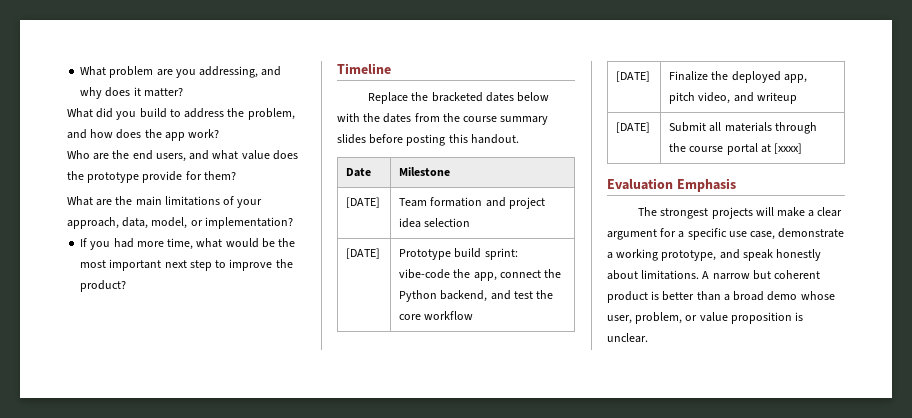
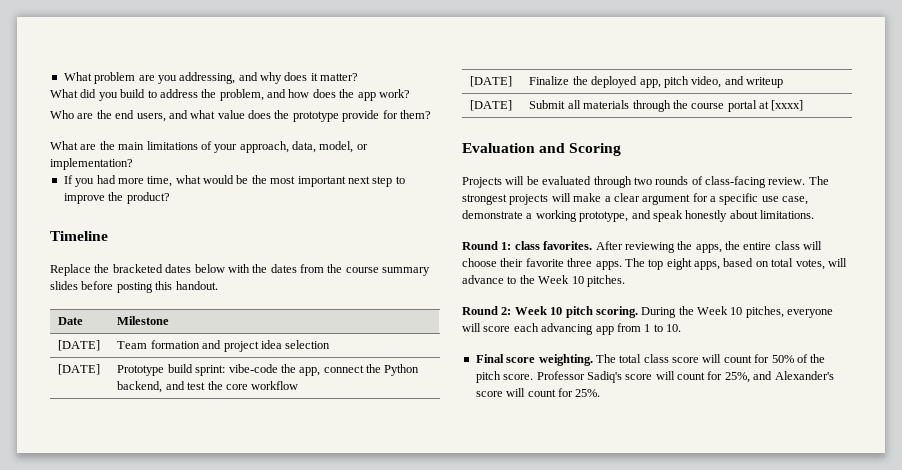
[676,178,736,192] Emphasis // -> [539,143,622,156] [462,176,806,188] and Scoring // Projects will be evaluated through two rounds of class-facing review.
[702,270,821,280] [607,291,835,303] [607,312,804,324] [607,333,648,343] A narrow but coherent product is better than a broad demo whose user, problem, or value proposition is unclear. -> [462,241,823,253] [462,258,847,270] [462,275,625,287] [462,306,834,318] [462,323,681,335] [475,354,826,366] [475,371,834,383] [475,388,601,397] // Round 1: class favorites. After reviewing the apps, the entire class will choose their favorite three apps. The top eight apps, based on total votes, will advance to the Week 10 pitches. // Round 2: Week 10 pitch scoring. During the Week 10 pitches, everyone will score each advancing app from 1 to 10. // Final score weighting. The total class score will count for 50% of the pitch score. Professor Sadiq's score will count for 25%, and Alexander's score will count for 25%.

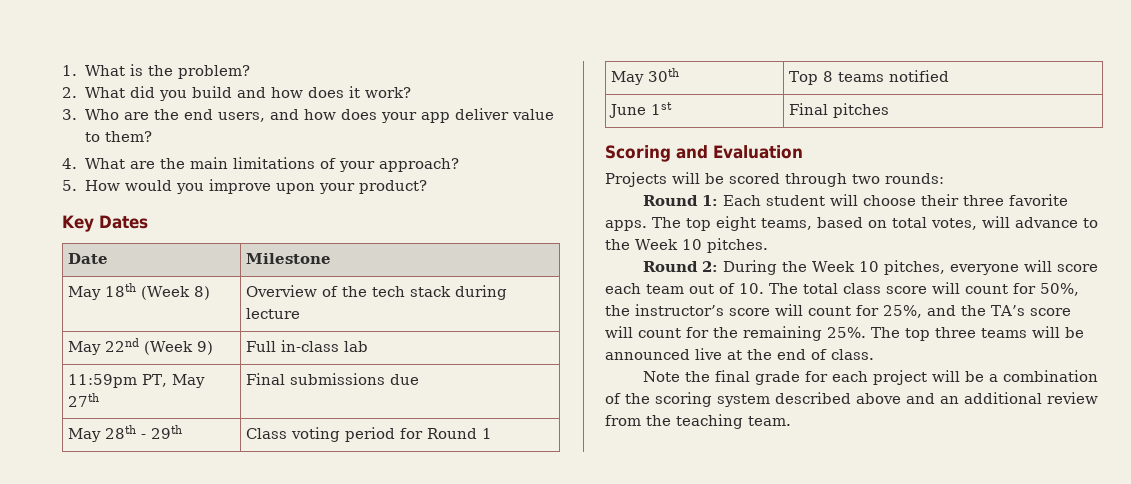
[63,72,359,84] [50,89,376,101] What problem are you addressing, and why does it matter? // What did you build to address the problem, and how does the app -> [62,64,250,79] [62,86,360,101] 1. What is the problem? // 2. What did you build and how does it
(410, 93) none -> [62,109,77,120] 3.
[190,110,398,122] what value does the prototype provide for -> [303,108,554,123] [84,132,100,142] how does your app deliver value to
(431, 114) none -> [62,158,77,169] 4.
[239,141,368,153] [50,158,133,170] [63,175,405,187] [63,192,170,204] [50,231,108,241] [50,264,431,276] [50,281,218,293] [58,317,84,325] [117,316,170,325] [58,340,101,351] [117,340,331,352] [58,364,101,375] [117,364,420,376] [117,381,299,393] [470,76,513,87] [529,76,784,88] [470,100,513,111] [529,100,804,112] approach, data, model, or implementation? // If you had more time, what would be the most important next step to improve the product? // Timeline // Replace the bracketed dates below with the dates from the course summary slides before posting this handout. // Date | Milestone // [DATE] | Team formation and project idea selection // [DATE] | Prototype build sprint: vibe-code the app, connect the Python backend, and test the core workflow // [DATE] | Finalize the deployed app, pitch video, and writeup // [DATE] | Submit all materials through the course portal at [xxxx] // -> [378,158,459,172] [62,179,427,194] [62,215,148,232] [68,253,109,264] [246,253,332,264] [68,283,211,300] [246,285,508,300] [246,308,301,319] [68,338,214,355] [246,340,369,352] [68,374,206,388] [68,393,100,407] [246,373,420,385] [68,425,183,442] [246,427,493,442] [611,68,680,85] [789,70,950,85] [609,102,673,118] [789,103,890,118] [605,145,708,162] approach? // 5. How would you improve upon your product? // Key Dates // Date | Milestone // May 18th (Week 8) | Overview of the tech stack during lecture // May 22nd (Week 9) | Full in-class lab // 11:59pm PT, May 27th | Final submissions due // May 28th - 29th | Class voting period for Round 1 // May 30th | Top 8 teams notified // June 1st | Final pitches // Scoring and
[539,143,622,156] and Scoring -> (803, 152) none
[542,176,592,185] evaluated -> [729,173,780,184] scored
[655,176,829,188] [462,193,809,205] [462,210,814,222] [462,241,800,253] rounds of class-facing review. The strongest projects will make a clear argument for a specific use case, demonstrate a working prototype, and speak honestly about limitations. // Round 1: class favorites. After reviewing the apps, the entire class -> [885,173,944,184] [643,195,826,206] rounds: // Round 1: Each student
[525,258,593,267] favorite three -> [963,194,1069,206] three favorite
[694,261,720,270] apps, -> [761,218,812,230] teams,
[514,306,638,318] Week 10 pitch scoring. -> (719, 266) none
[541,323,681,335] [475,354,593,366] advancing app from 1 to 10. // Final score weighting. -> [646,283,764,294] team out of 10.
[771,354,826,363] [475,371,622,383] 50% of the pitch score. Professor Sadiq's -> [1040,283,1079,296] [605,304,724,316] 50%, the instructor’s
[774,371,834,380] [475,388,601,397] Alexander's score will count for 25%. -> [961,305,1071,316] [605,326,1084,341] [605,348,874,360] [643,370,1099,385] [605,392,1098,407] [605,414,791,429] the TA’s score will count for the remaining 25%. The top three teams will be announced live at the end of class. // Note the final grade for each project will be a combination of the scoring system described above and an additional review from the teaching team.

